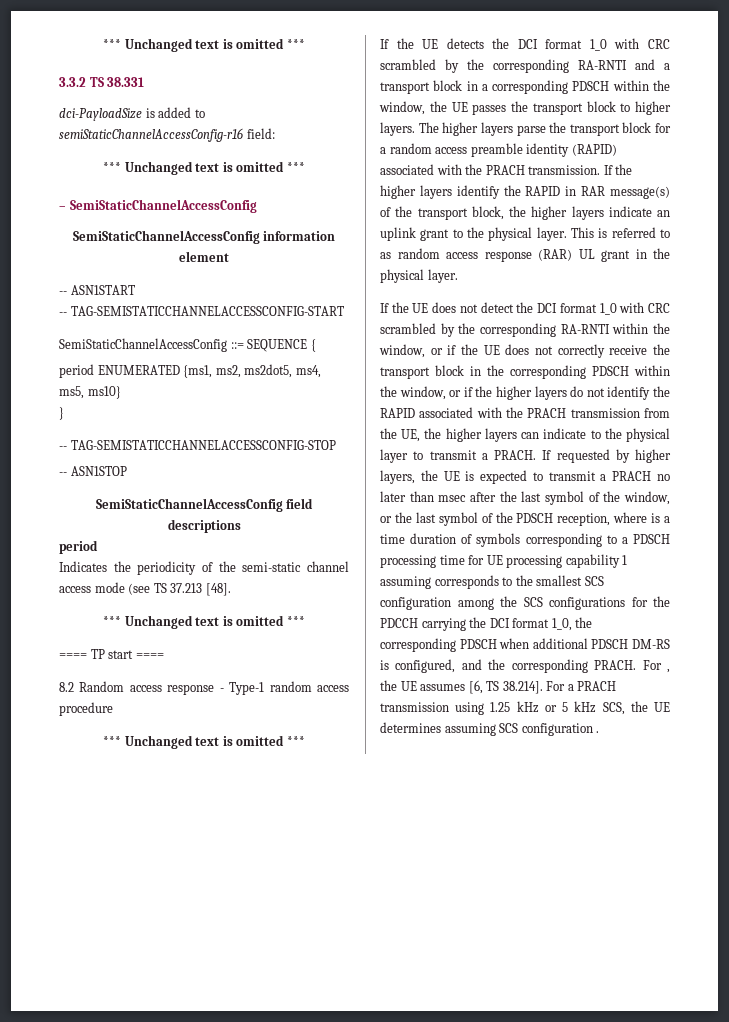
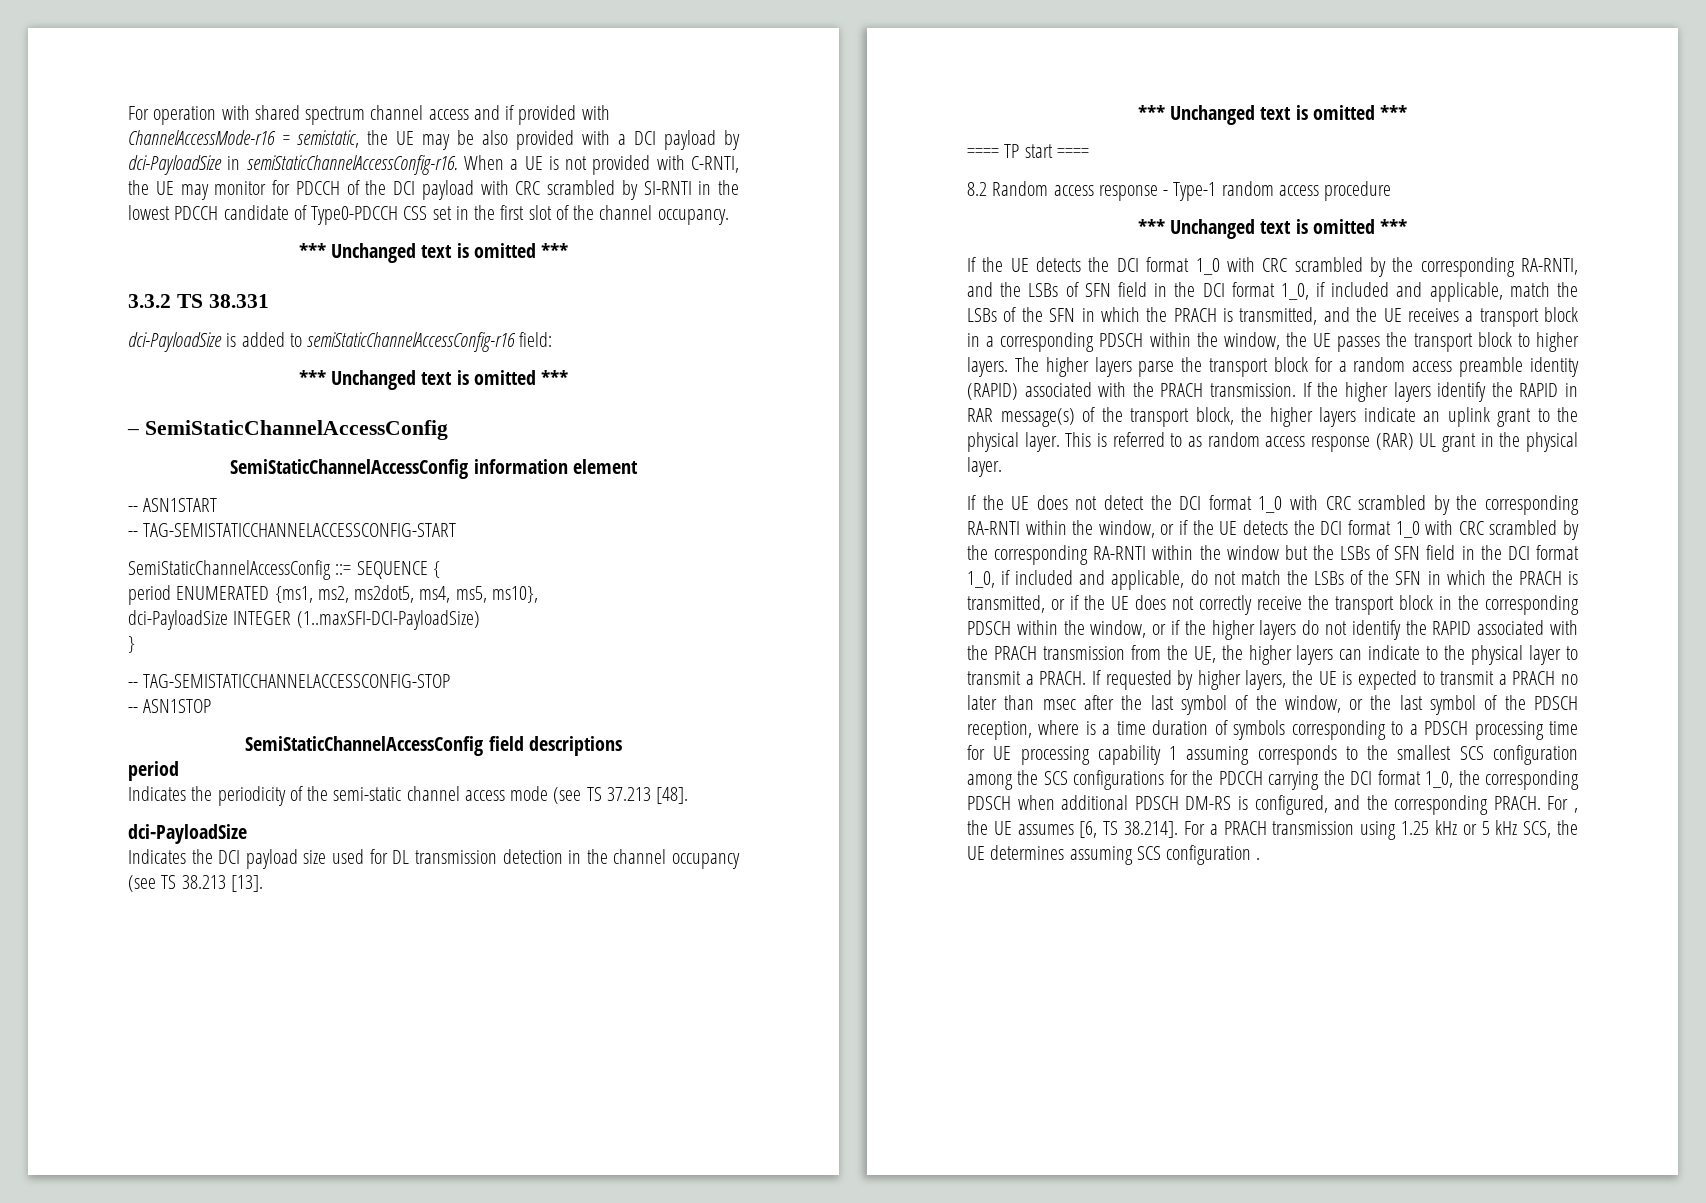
(103, 44) none -> [128,105,610,125] [128,130,740,150] [128,155,739,175] [128,180,739,200] [128,205,729,225] For operation with shared spectrum channel access and if provided with ChannelAccessMode-r16 = semistatic, the UE may be also provided with a DCI payload by dci-PayloadSize in semiStaticChannelAccessConfig-r16. When a UE is not provided with C-RNTI, the UE may monitor for PDCCH of the DCI payload with CRC scrambled by SI-RNTI in the lowest PDCCH candidate of Type0-PDCCH CSS set in the first slot of the channel occupancy. //
[87,386,121,399] ms10} -> [491,586,538,603] [128,610,480,630] ms10}, // dci-PayloadSize INTEGER (1..maxSFI-DCI-PayloadSize)
(231, 589) none -> [128,824,247,844] [128,849,740,869] [128,875,263,892] // dci-PayloadSize // Indicates the DCI payload size used for DL transmission detection in the channel occupancy (see TS 38.213 [13].
[578,59,655,70] RA-RNTI and -> [1521,258,1578,275] [967,282,1578,302] [967,307,1459,325] RA-RNTI, and the LSBs of SFN field in the DCI format 1_0, if included and applicable, match the LSBs of the SFN in which the PRACH is transmitted, and the UE receives
(500, 350) none -> [1242,520,1579,540] [967,545,1579,565] [967,570,1578,590] [967,595,1129,613] detects the DCI format 1_0 with CRC scrambled by the corresponding RA-RNTI within the window but the LSBs of SFN field in the DCI format 1_0, if included and applicable, do not match the LSBs of the SFN in which the PRACH is transmitted, or if the UE

